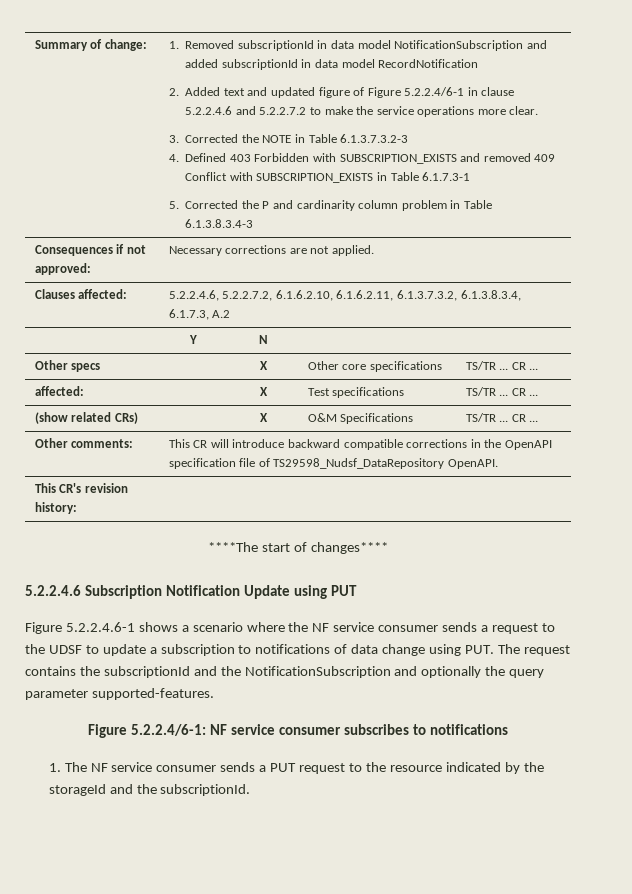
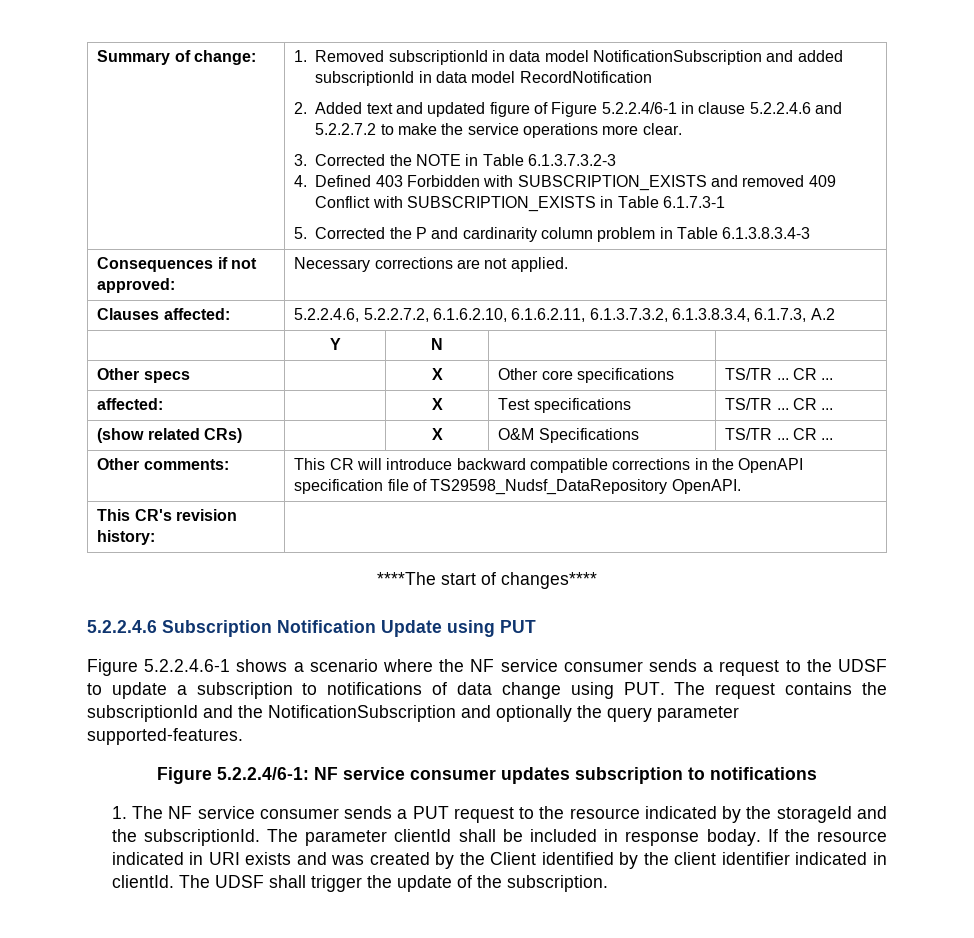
[343,724,409,735] subscribes -> [501,767,683,784] updates subscription
(251, 790) none -> [267,829,888,846] [111,852,887,869] [111,875,608,892] The parameter clientId shall be included in response boday. If the resource indicated in URI exists and was created by the Client identified by the client identifier indicated in clientId. The UDSF shall trigger the update of the subscription.

